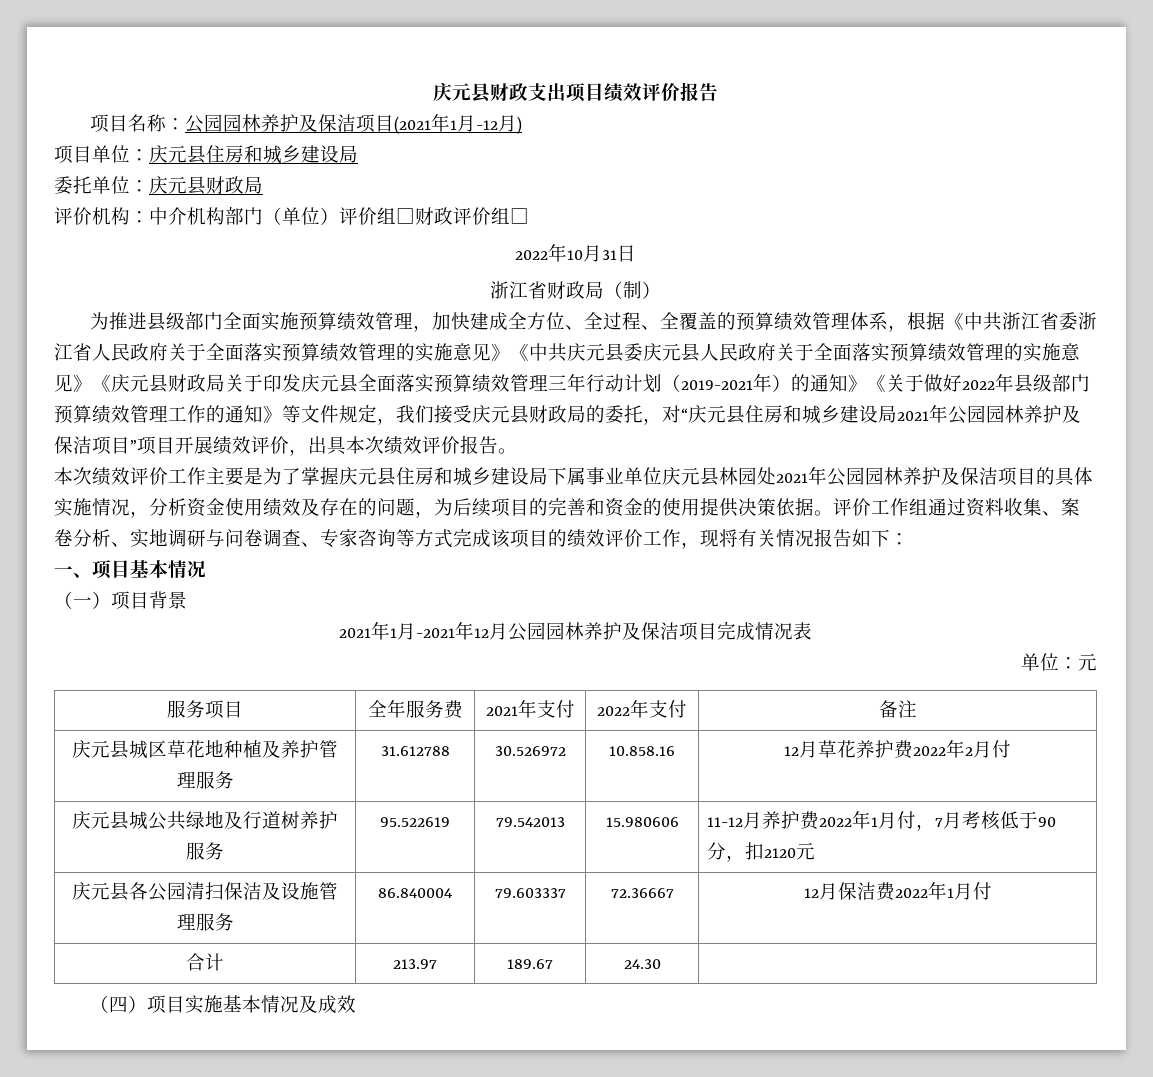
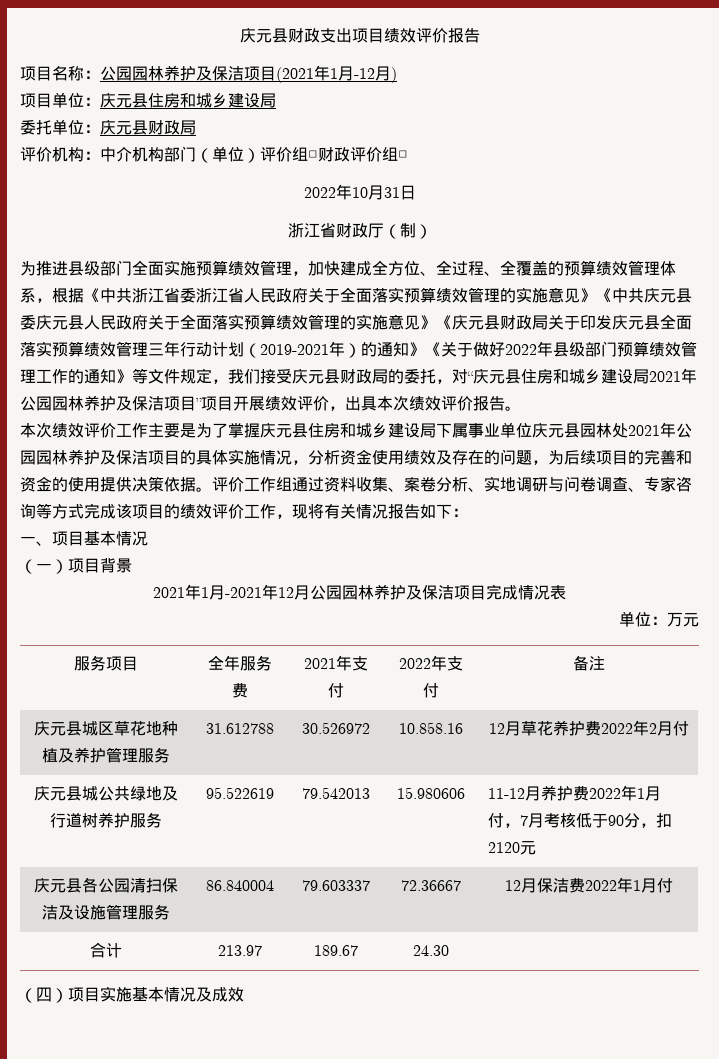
[585,281,604,299] 局 -> [367,223,384,238] 厅
[719,467,757,485] 林园 -> [580,423,612,438] 园林
(1078, 663) none -> [667,612,683,627] 万

